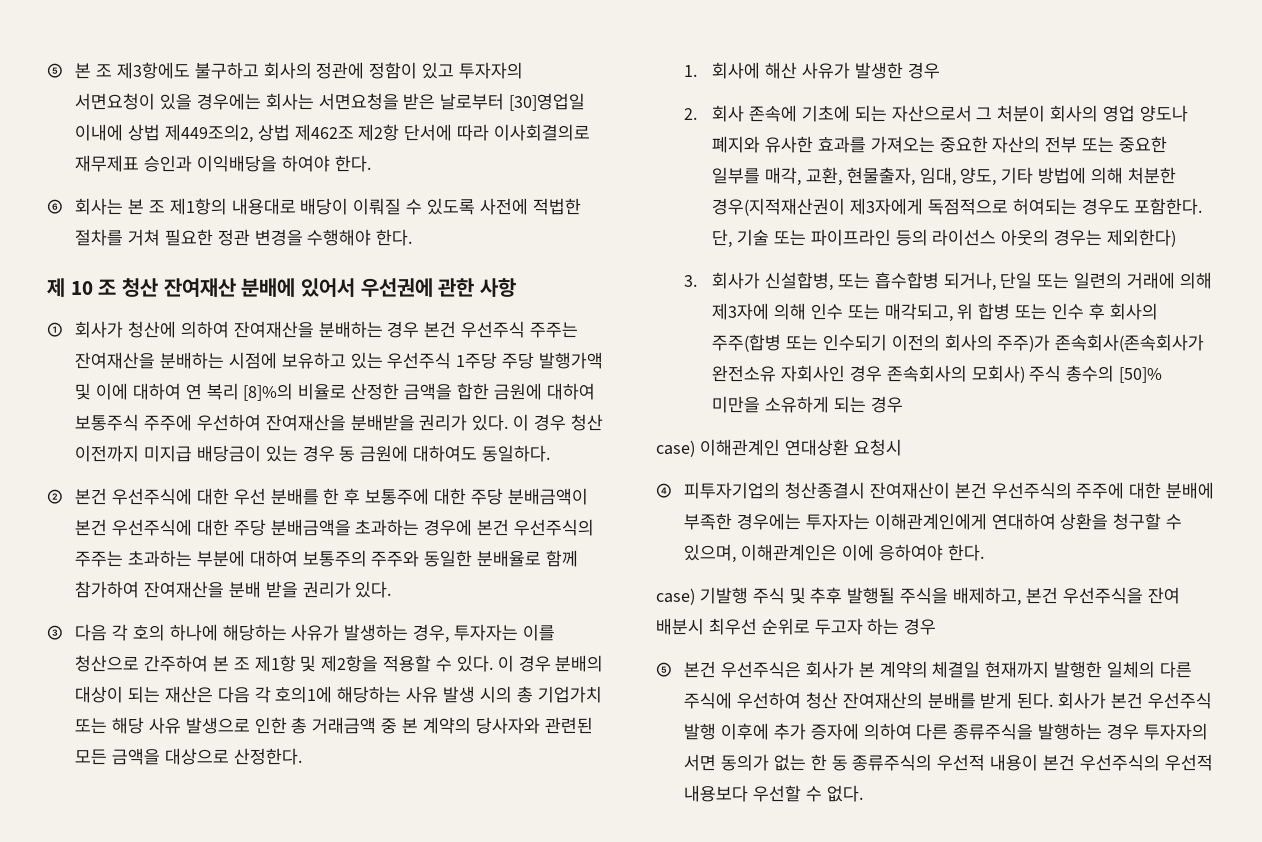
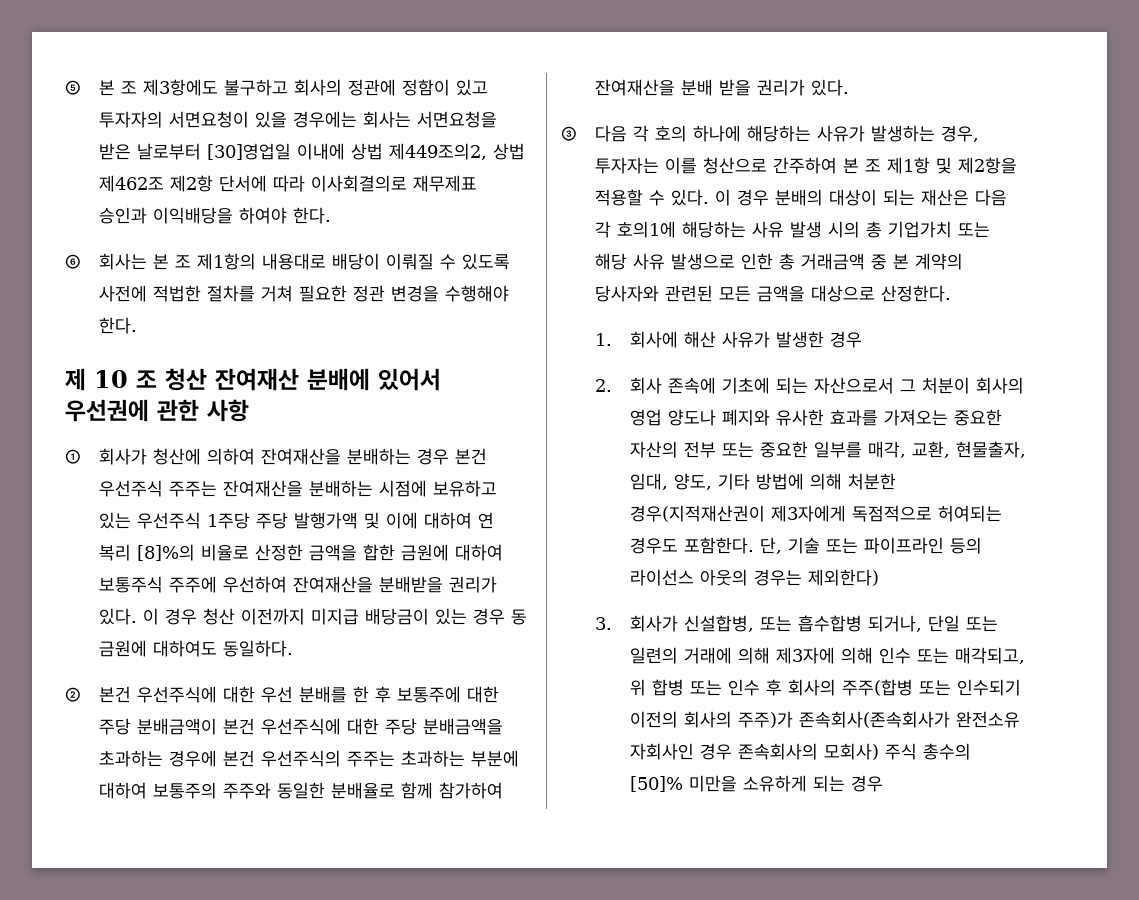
[656,439,902,457] [656,482,1215,499] [684,513,1183,530] [684,544,984,563] [656,587,1180,606] [656,618,937,635] [656,661,1192,678] [684,692,1212,709] [684,723,1208,740] [684,754,1213,771] [684,785,863,802] // case) 이해관계인 연대상환 요청시 // ④ 피투자기업의 청산종결시 잔여재산이 본건 우선주식의 주주에 대한 분배에 부족한 경우에는 투자자는 이해관계인에게 연대하여 상환을 청구할 수 있으며, 이해관계인은 이에 응하여야 한다. // case) 기발행 주식 및 추후 발행될 주식을 배제하고, 본건 우선주식을 잔여 배분시 최우선 순위로 두고자 하는 경우 // ⑤ 본건 우선주식은 회사가 본 계약의 체결일 현재까지 발행한 일체의 다른 주식에 우선하여 청산 잔여재산의 분배를 받게 된다. 회사가 본건 우선주식 발행 이후에 추가 증자에 의하여 다른 종류주식을 발행하는 경우 투자자의 서면 동의가 없는 한 동 종류주식의 우선적 내용이 본건 우선주식의 우선적 내용보다 우선할 수 없다. -> (883, 783) none

